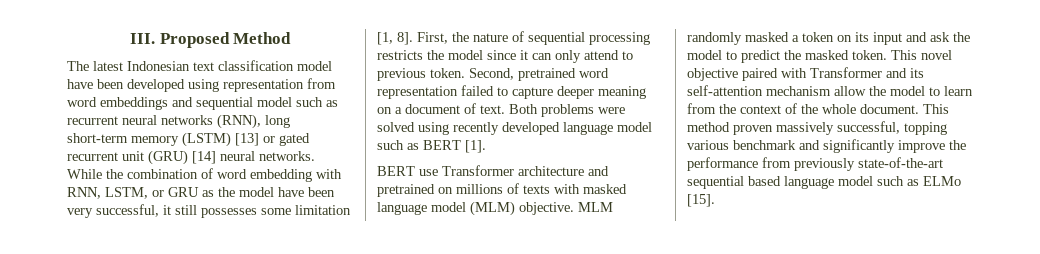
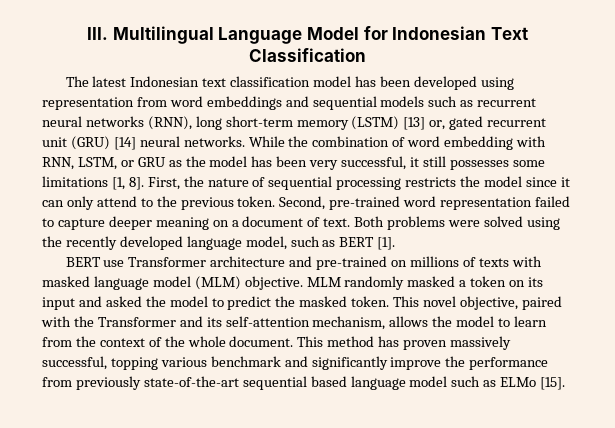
[159,32,292,48] Proposed Method -> [112,26,528,44] [249,48,366,62] Multilingual Language Model for Indonesian Text Classification
[67,79,93,89] have -> [355,76,377,87] has
[257,97,292,107] model -> [380,96,425,107] models
[263,136,275,143] or -> [429,120,446,130] or,
[278,187,304,197] have -> [251,156,273,167] has
[295,205,351,215] limitation -> [42,176,108,187] limitations
(633, 55) none -> [156,196,177,207] the
[518,68,576,81] pretrained -> [329,196,401,210] pre-trained
(449, 128) none -> [42,236,62,247] the
[617,122,652,132] model -> [245,236,287,250] model,
[377,184,435,197] pretrained -> [316,256,388,270] pre-trained
[930,32,950,42] ask -> [105,296,142,307] asked
[687,68,738,81] objective -> [459,296,518,310] objective,
(807, 73) none -> [73,316,94,327] the
[766,86,866,96] mechanism allow -> [312,316,429,330] mechanism, allows
(730, 127) none -> [378,336,400,347] has

